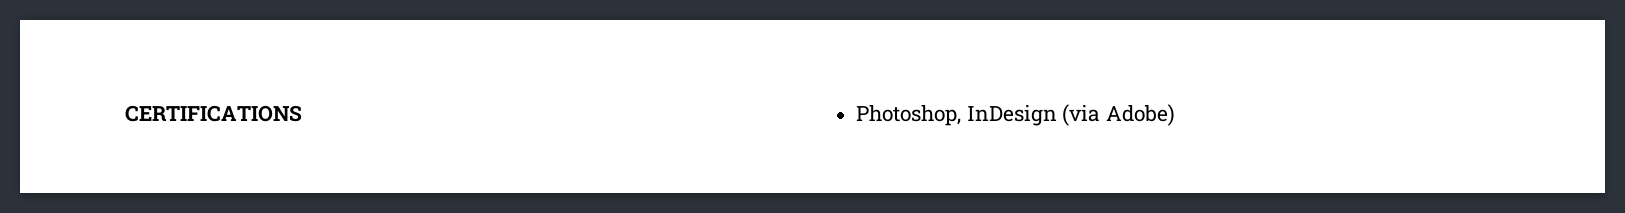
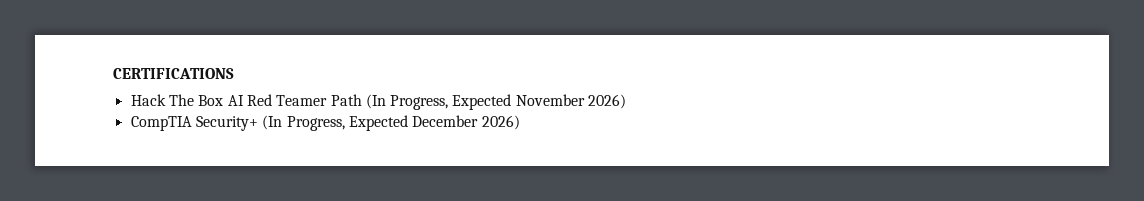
[856,104,1176,126] Photoshop, InDesign (via Adobe) -> [130,94,627,110] [130,115,520,131] Hack The Box AI Red Teamer Path (In Progress, Expected November 2026) // CompTIA Security+ (In Progress, Expected December 2026)

